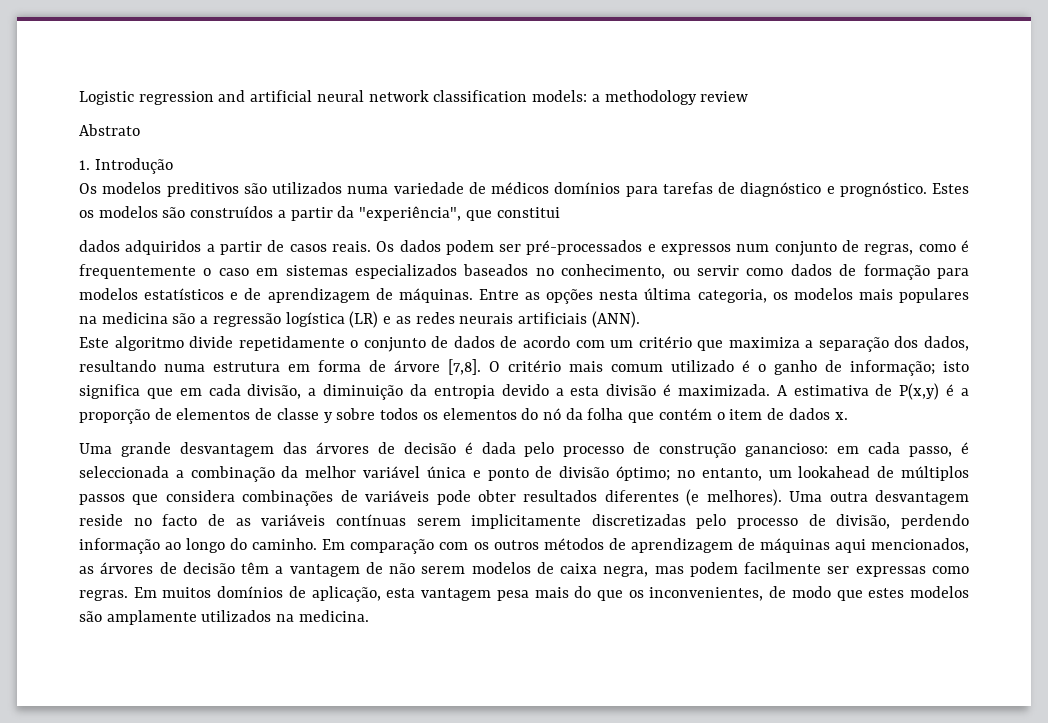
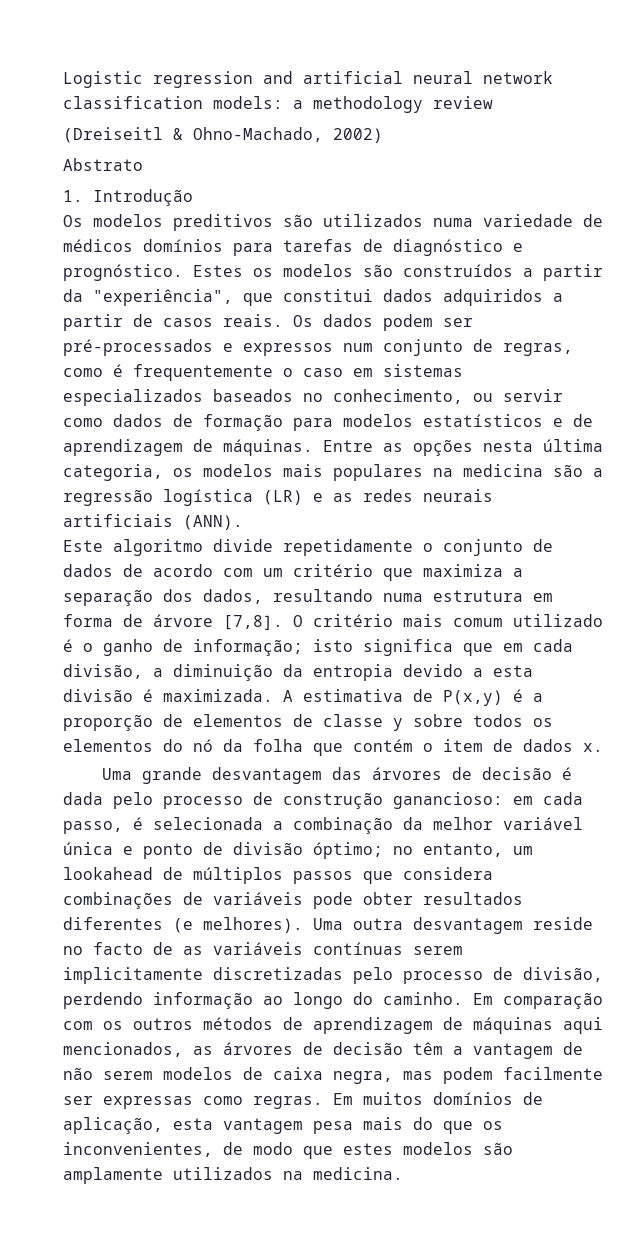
(749, 96) none -> [63,127,383,143] // (Dreiseitl & Ohno-Machado, 2002)
(560, 212) // -> (373, 295) none
[79,466,169,478] seleccionada -> [153,817,263,830] selecionada

